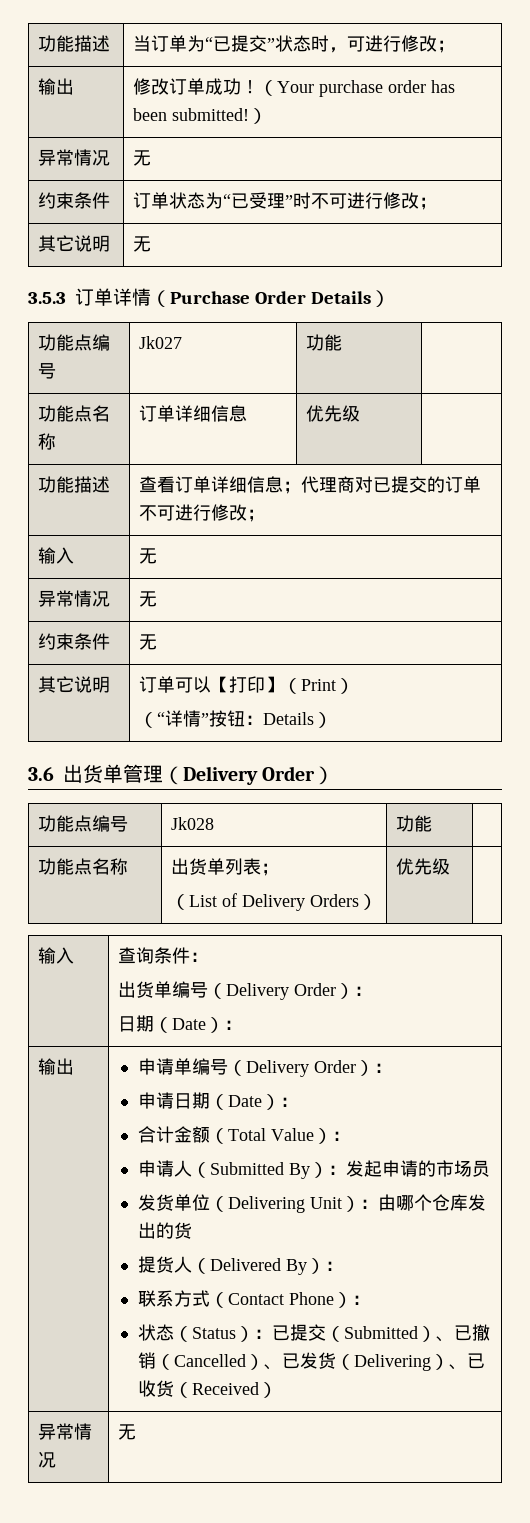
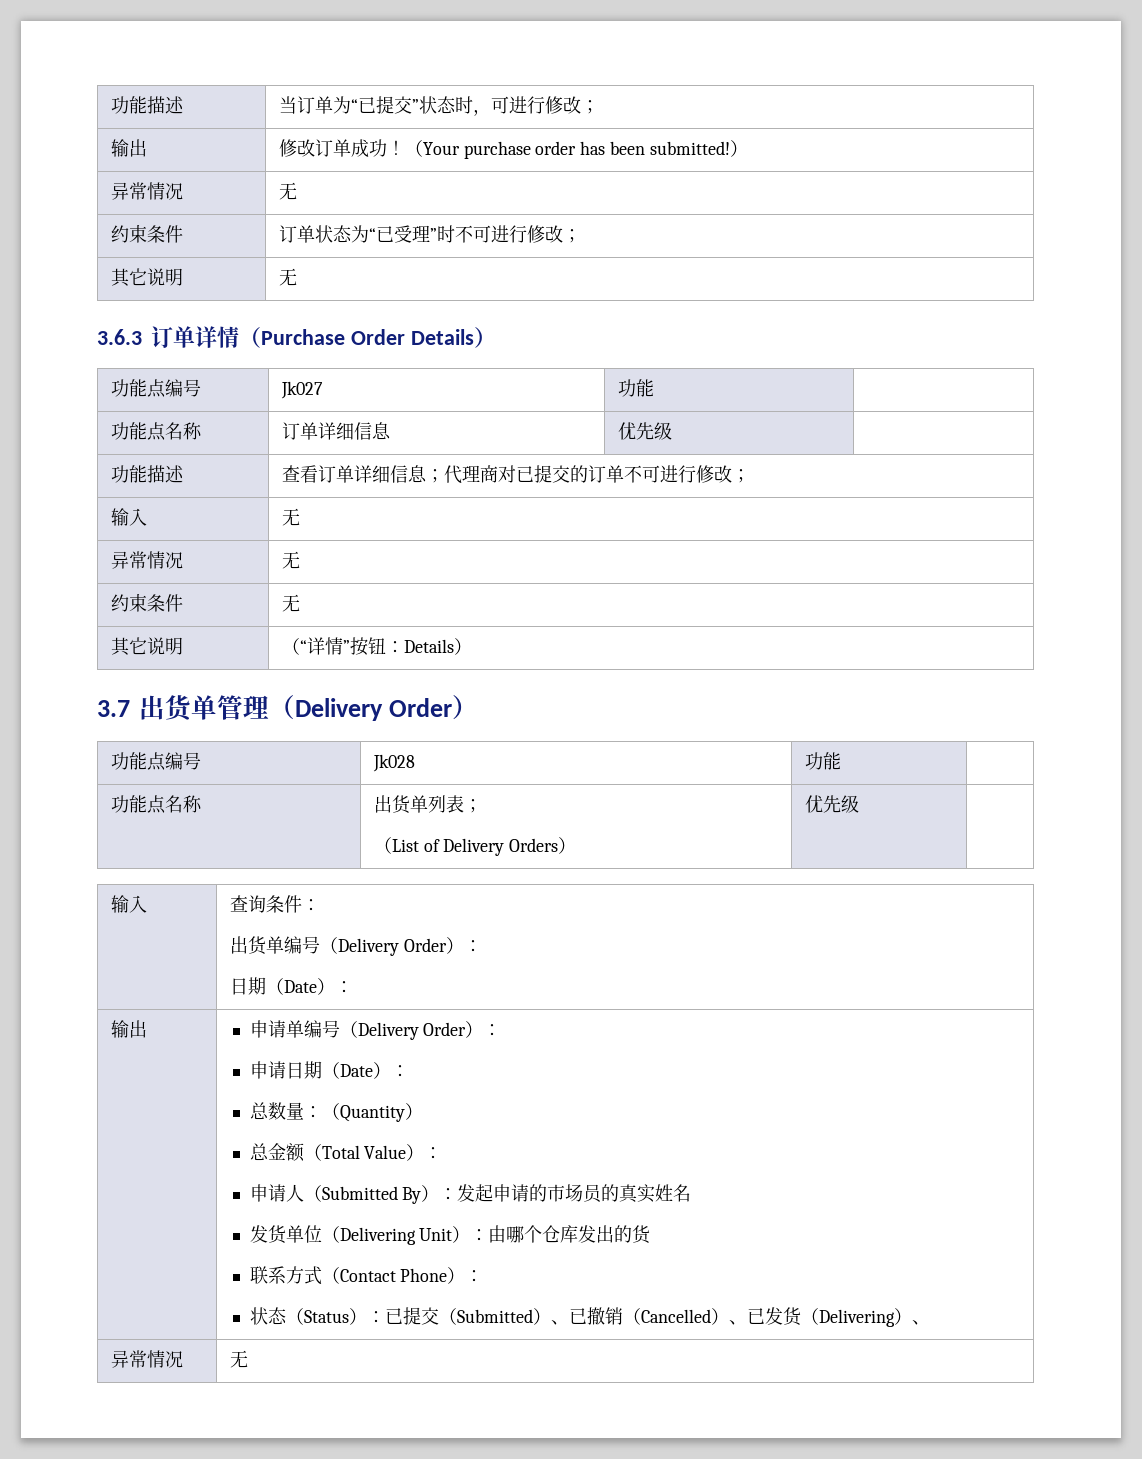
[28,292,66,304] 3.5.3 -> [97,329,142,345] 3.6.3
[138,676,354,694] 订单可以【打印】（Print） // -> (183, 646) none
[28,767,54,781] 3.6 -> [97,700,130,717] 3.7
[137,1126,174,1143] 合计 -> [249,1102,423,1122] [249,1143,269,1161] 总数量：（Quantity） // 总
(490, 1168) none -> [601,1184,692,1203] 的真实姓名
[137,1256,343,1275] // 提货人（Delivered By）： -> (652, 1234) none
[466,1353,485,1369] [137,1380,277,1398] 已收货（Received） -> (930, 1322) none

